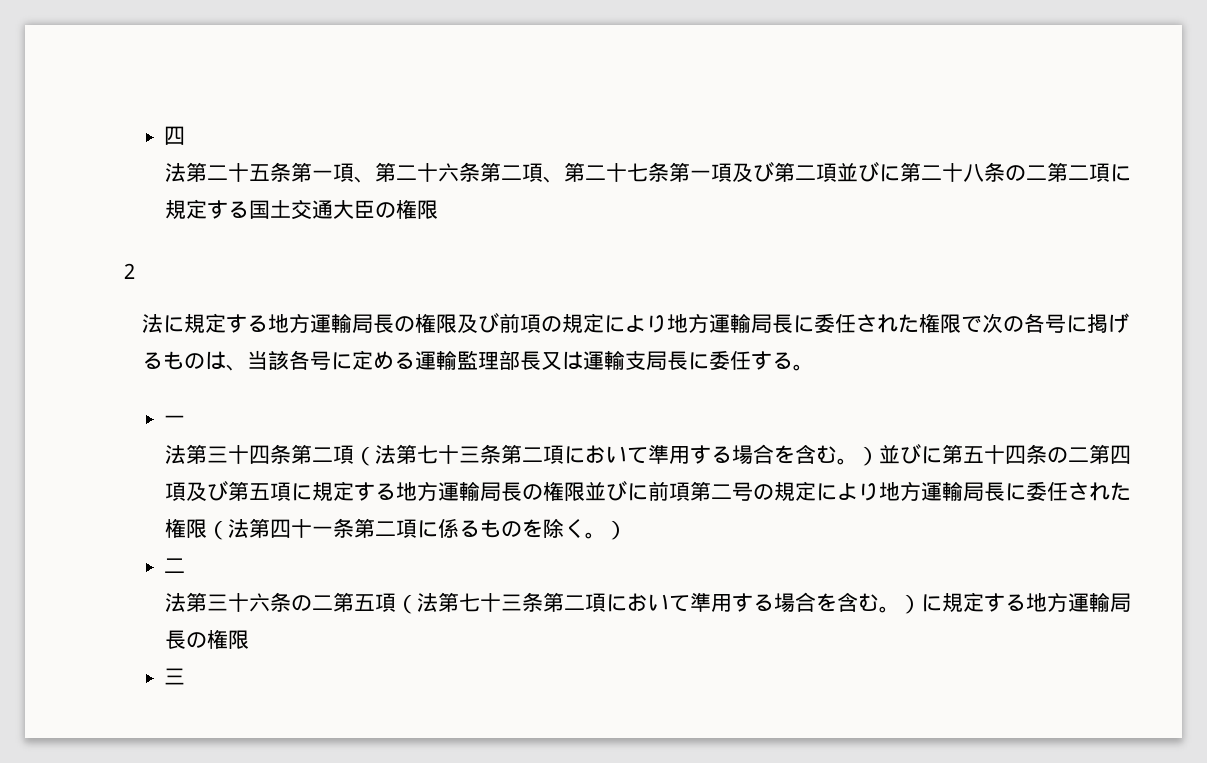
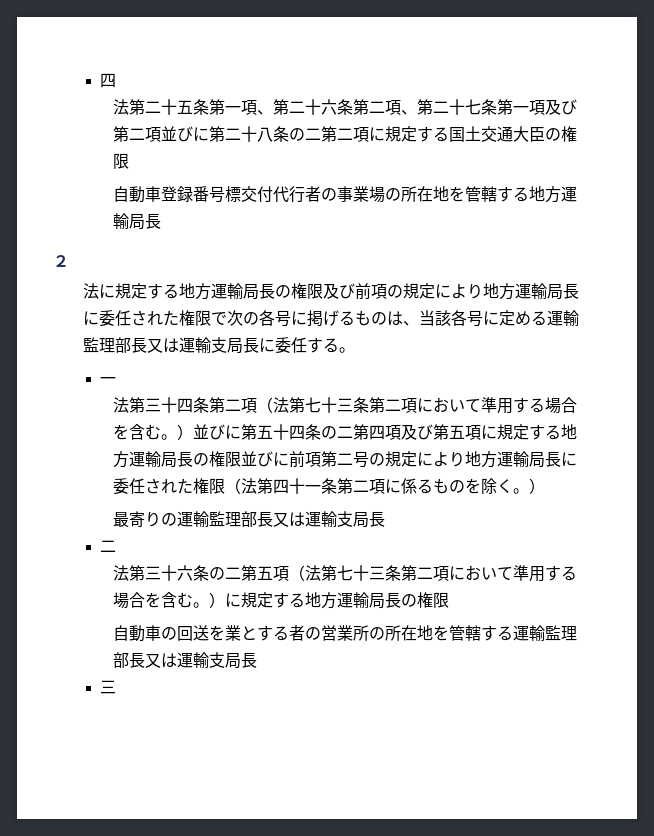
(438, 209) none -> [112,186,577,203] [112,213,161,230] // 自動車登録番号標交付代行者の事業場の所在地を管轄する地方運輸局長
(627, 530) none -> [112,511,385,528] // 最寄りの運輸監理部長又は運輸支局長
(249, 639) none -> [112,625,577,642] [112,652,257,669] // 自動車の回送を業とする者の営業所の所在地を管轄する運輸監理部長又は運輸支局長

